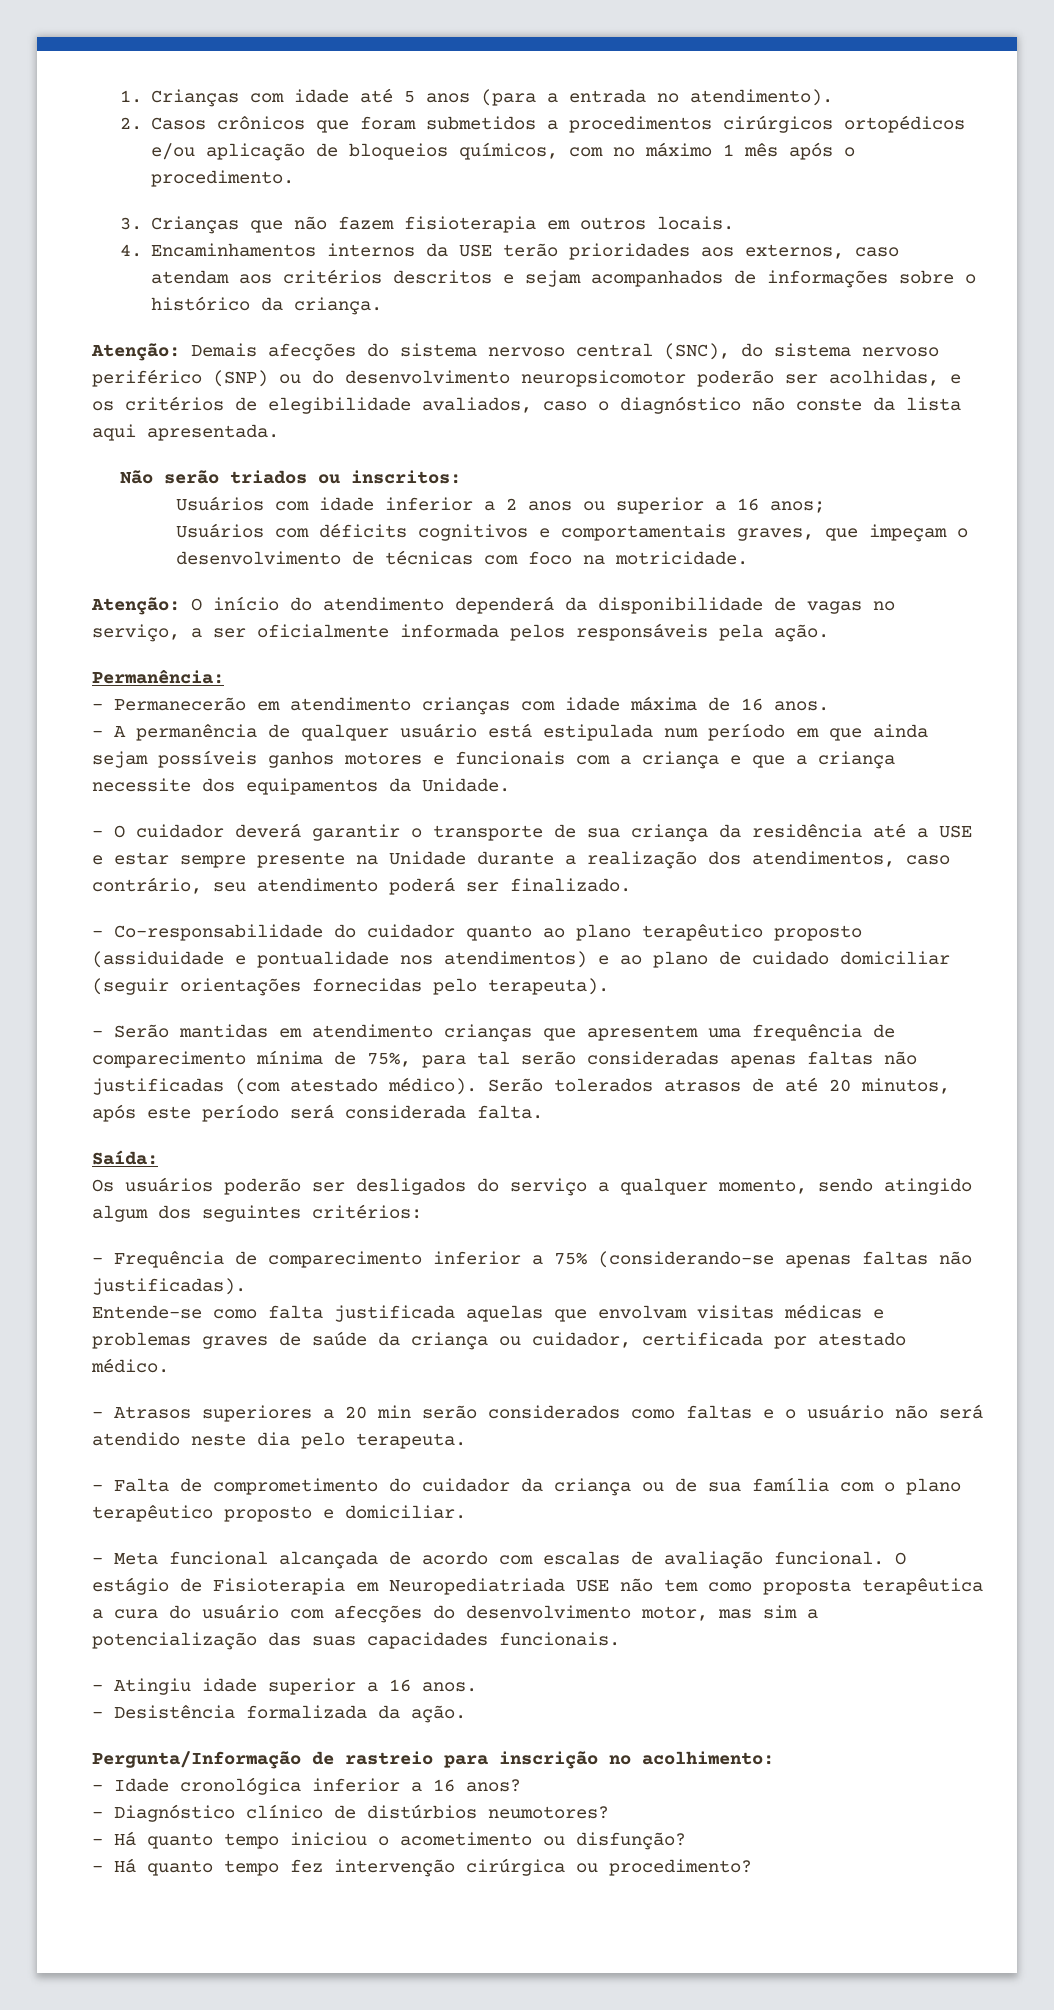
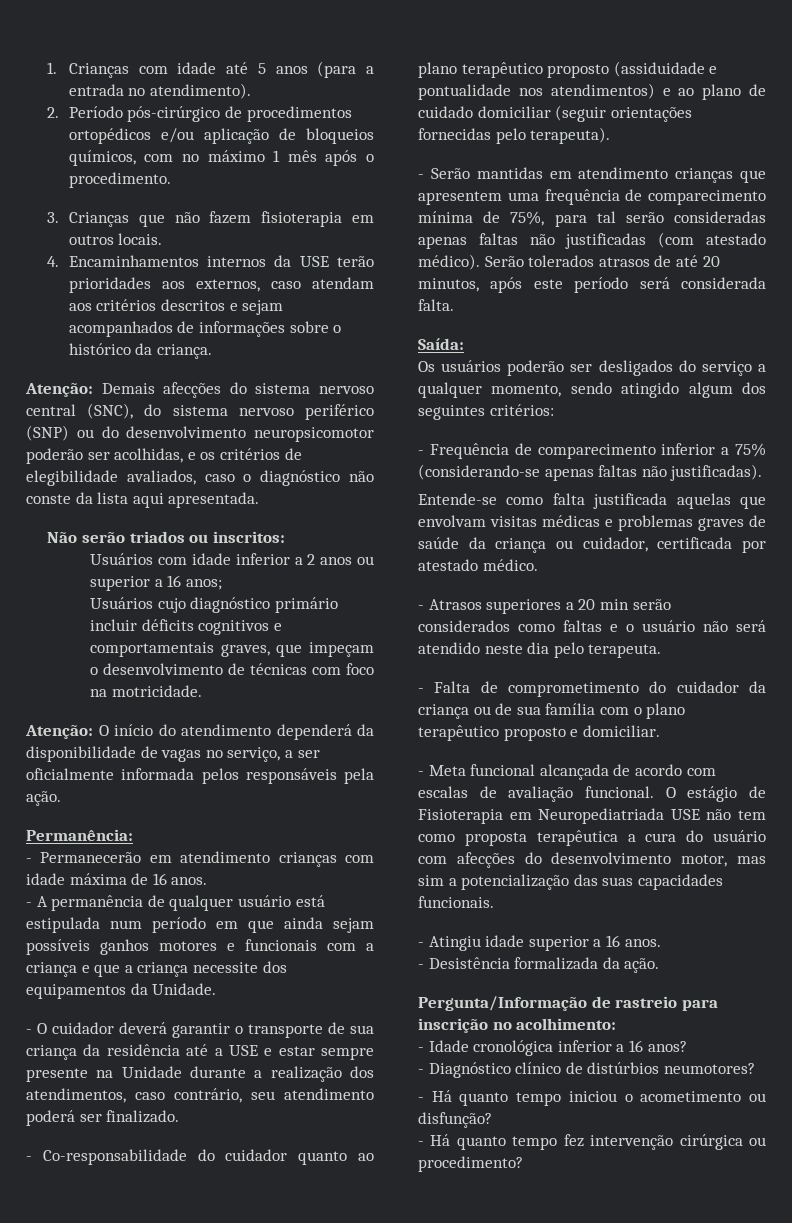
[151,115,834,133] Casos crônicos que foram submetidos a procedimentos cirúrgicos -> [68,106,352,122] Período pós-cirúrgico de procedimentos
[274,528,309,538] com -> [157,597,339,613] [90,619,138,631] cujo diagnóstico primário incluir

